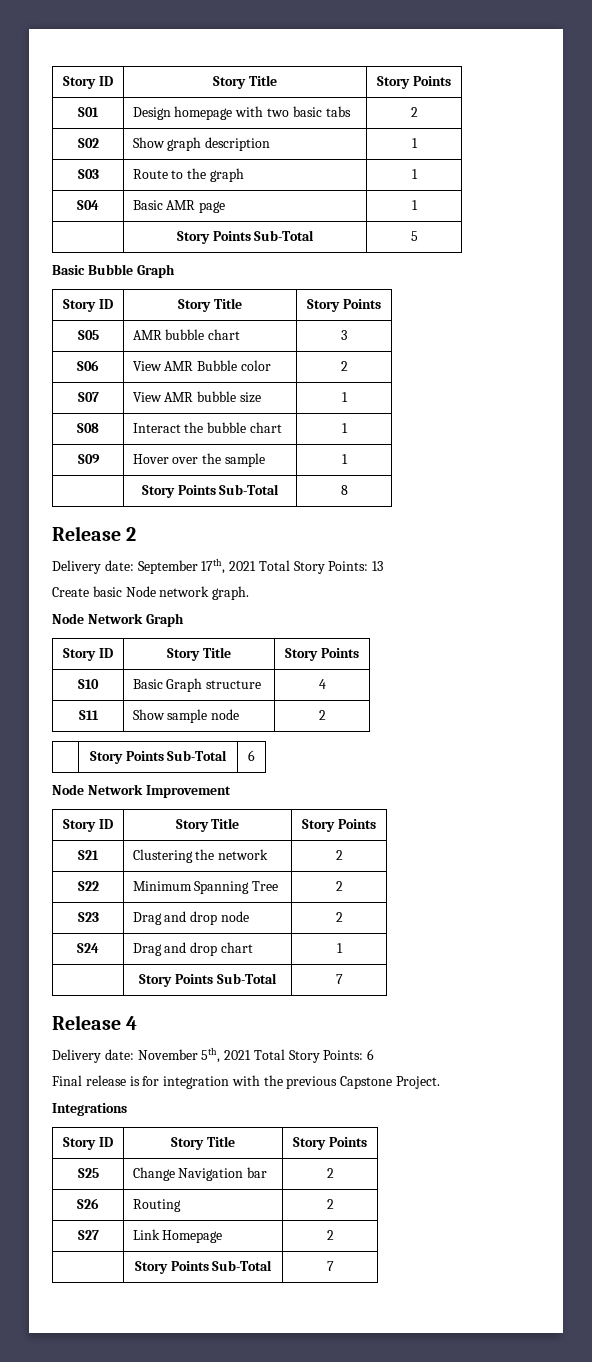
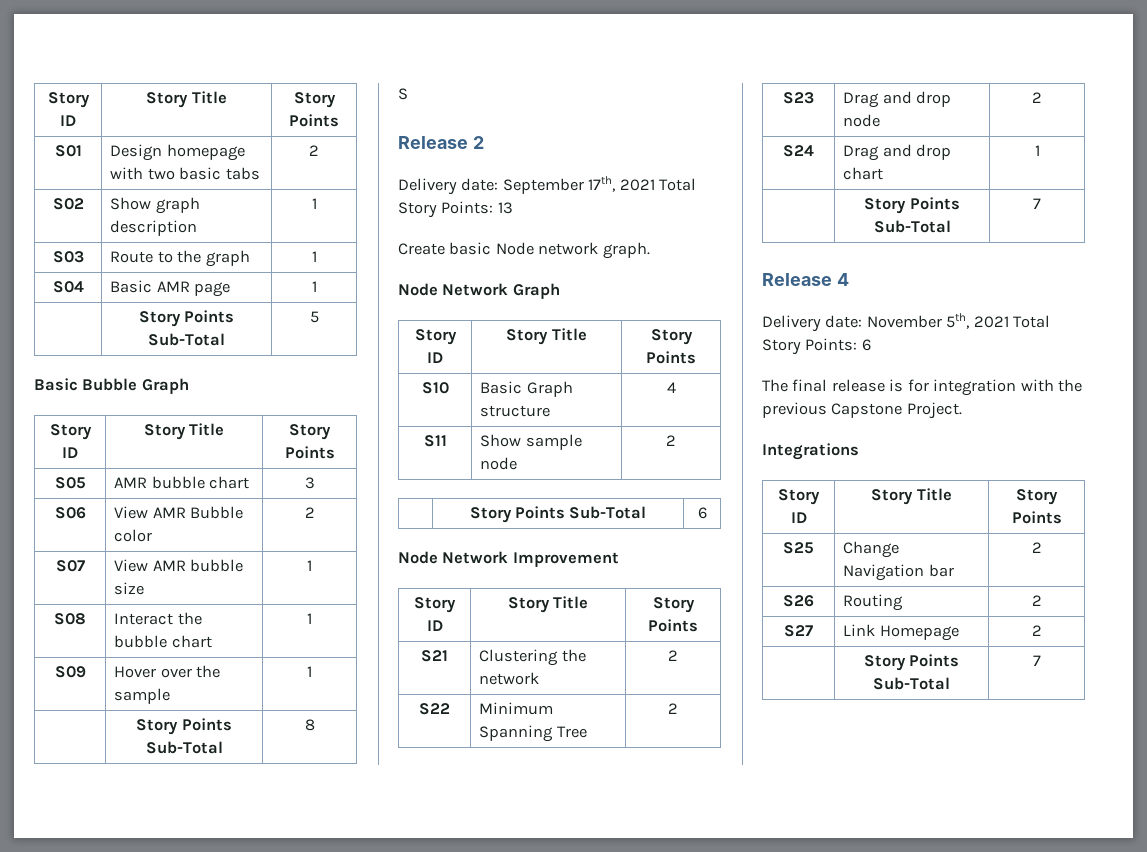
(348, 490) none -> [398,88,408,100] // S
[52,1075,82,1086] Final -> [762,379,828,392] The final

